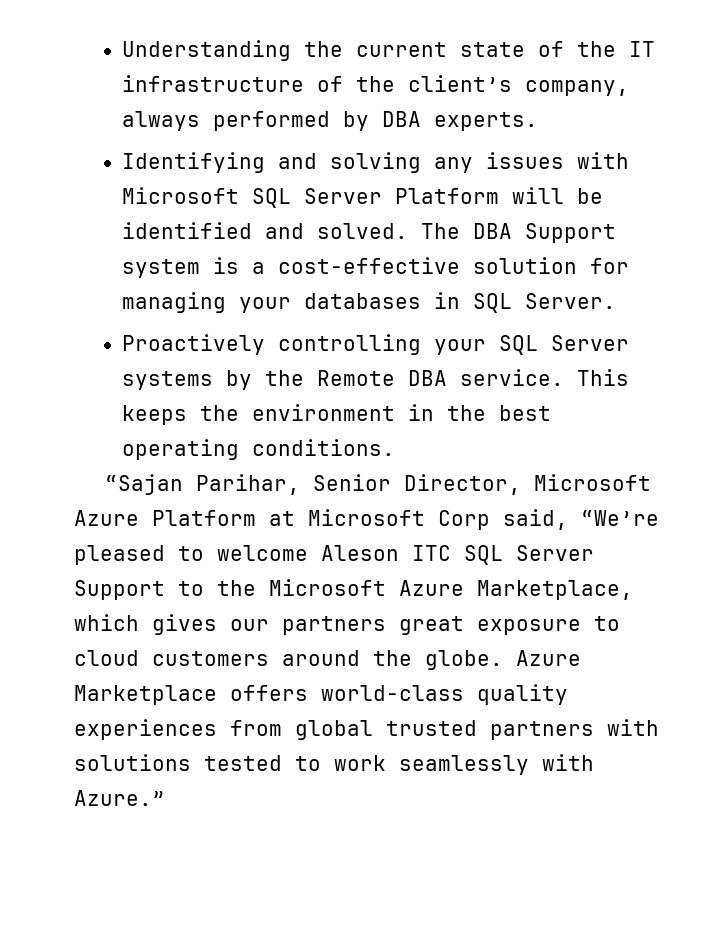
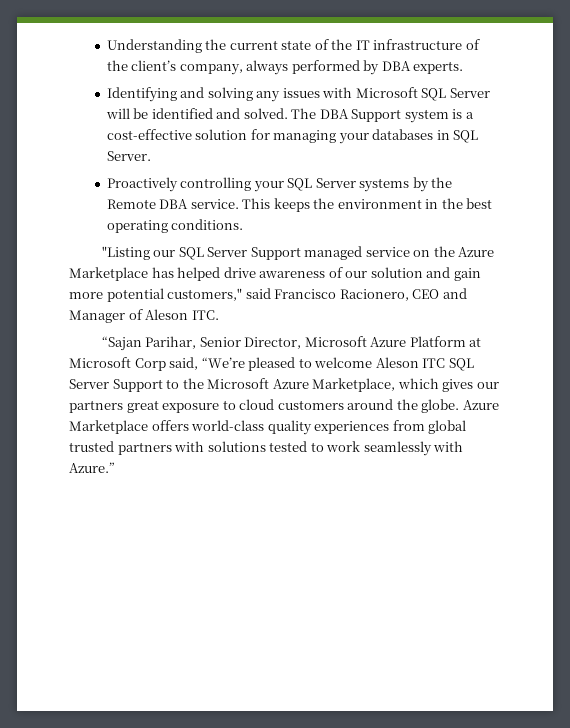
[395,188,500,204] Platform -> (490, 93) none
(396, 447) none -> [101,246,495,260] [69,267,481,281] [69,288,467,302] [69,309,219,323] // "Listing our SQL Server Support managed service on the Azure Marketplace has helped drive awareness of our solution and gain more potential customers," said Francisco Racionero, CEO and Manager of Aleson ITC.

